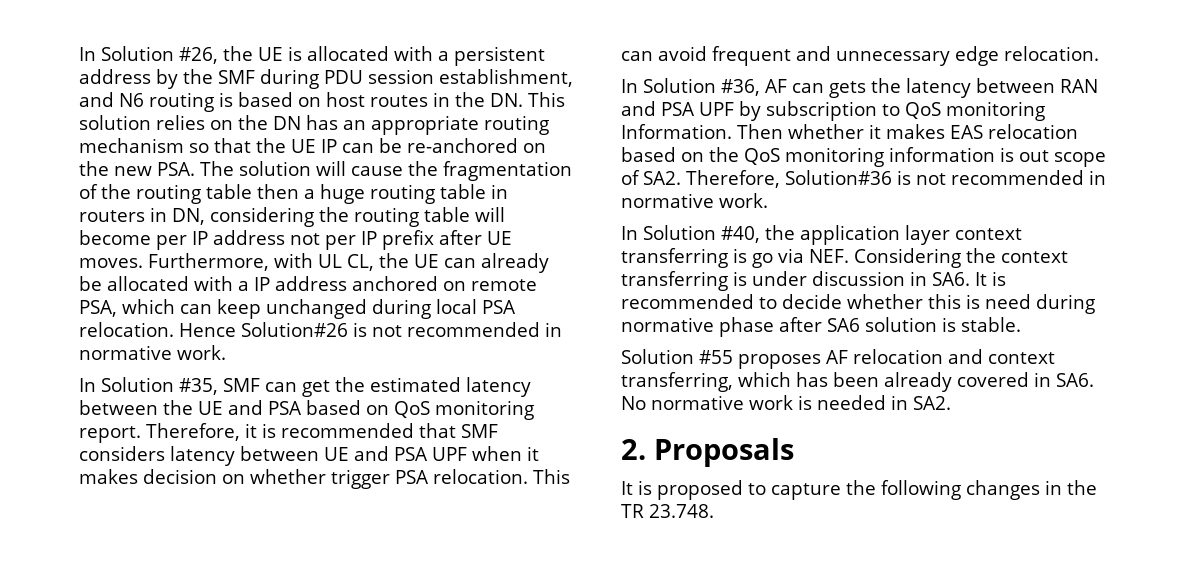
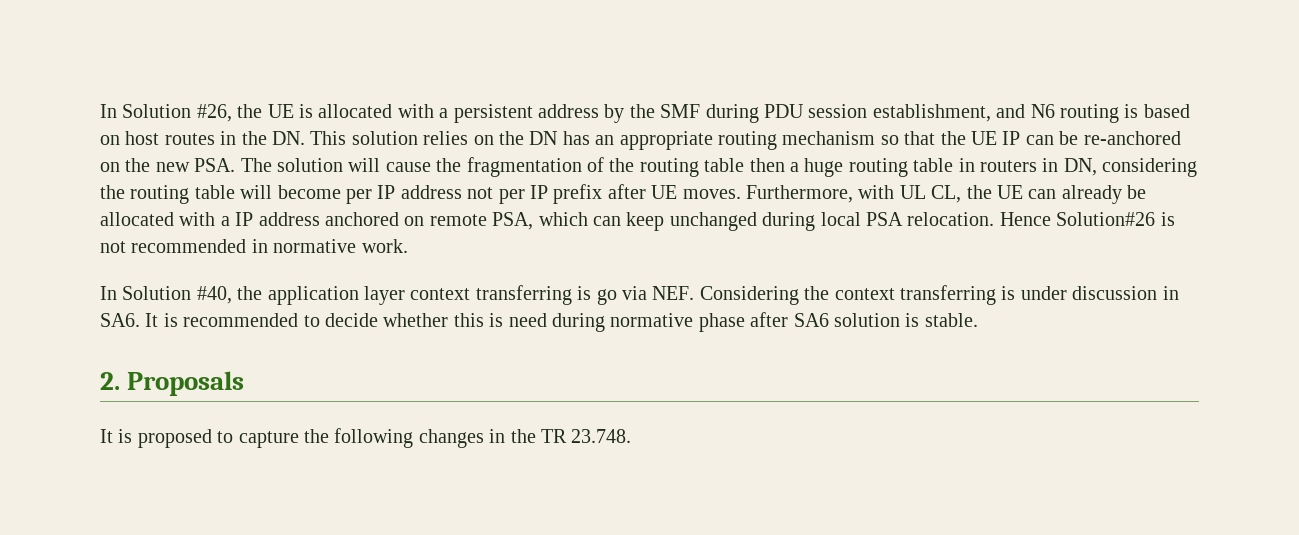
[79,377,531,397] [79,400,534,420] [79,423,498,443] [79,446,539,466] [79,469,570,489] [621,46,1099,66] [621,78,1098,98] [621,101,1045,121] [621,124,1078,139] [621,147,1106,167] [621,170,1106,188] [621,193,768,208] // In Solution #35, SMF can get the estimated latency between the UE and PSA based on QoS monitoring report. Therefore, it is recommended that SMF considers latency between UE and PSA UPF when it makes decision on whether trigger PSA relocation. This can avoid frequent and unnecessary edge relocation. // In Solution #36, AF can gets the latency between RAN and PSA UPF by subscription to QoS monitoring Information. Then whether it makes EAS relocation based on the QoS monitoring information is out scope of SA2. Therefore, Solution#36 is not recommended in normative work. -> (408, 246) none
[621,349,1055,369] [621,372,1094,392] [621,395,951,410] // Solution #55 proposes AF relocation and context transferring, which has been already covered in SA6. No normative work is needed in SA2. -> (978, 320) none

